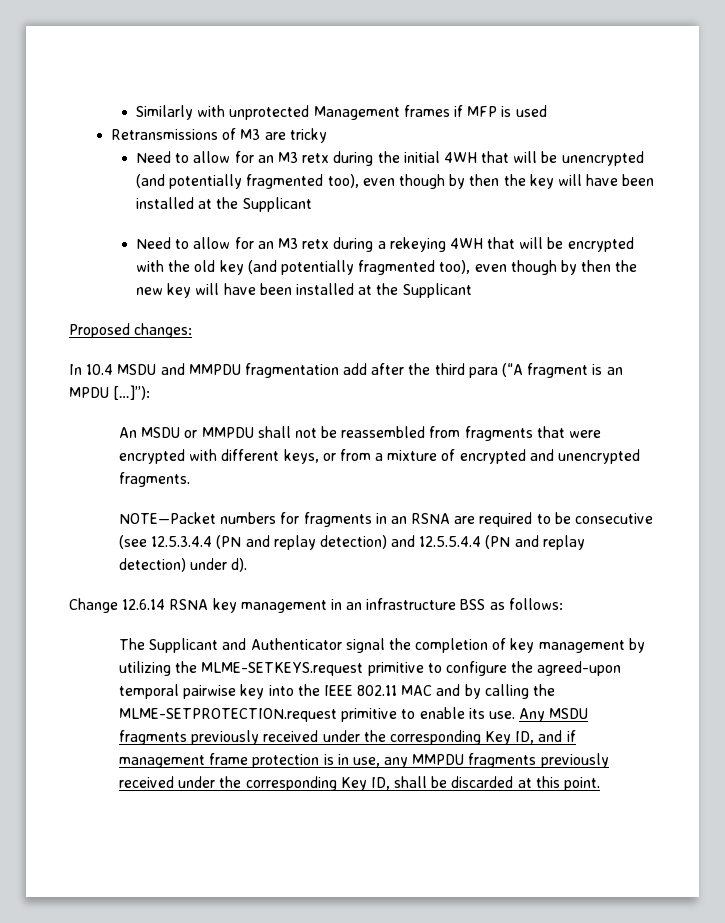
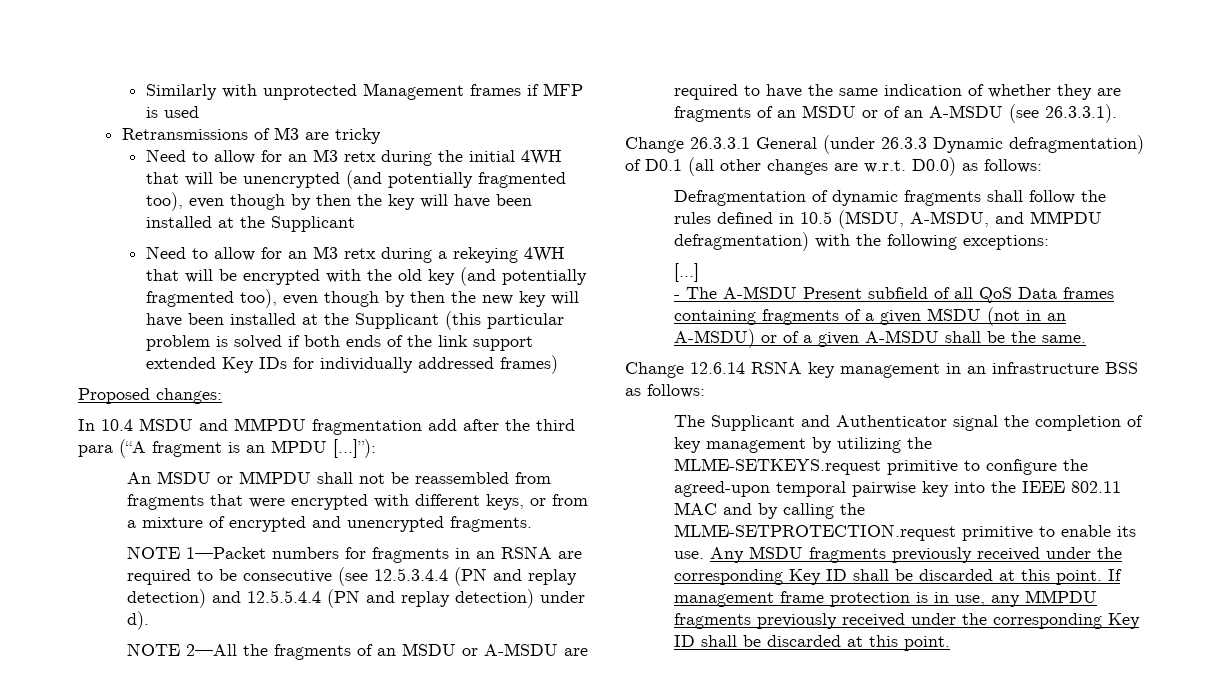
(472, 290) none -> [444,311,564,330] [145,335,533,351] [145,355,558,374] (this particular problem is solved if both ends of the link support extended Key IDs for individually addressed frames)
[118,512,216,524] NOTE—Packet -> [126,546,266,559] NOTE 1—Packet
(248, 565) none -> [126,643,588,660] [673,84,1121,100] [673,104,1117,123] [625,135,1144,154] [625,157,1042,176] [673,190,1106,206] [673,210,1102,229] [673,232,1049,251] [673,263,699,282] [673,286,1114,303] [673,307,1066,326] [673,329,1086,348] // NOTE 2—All the fragments of an MSDU or A-MSDU are required to have the same indication of whether they are fragments of an MSDU or of an A-MSDU (see 26.3.3.1). // Change 26.3.3.1 General (under 26.3.3 Dynamic defragmentation) of D0.1 (all other changes are w.r.t. D0.0) as follows: // Defragmentation of dynamic fragments shall follow the rules defined in 10.5 (MSDU, A-MSDU, and MMPDU defragmentation) with the following exceptions: // […] // - The A-MSDU Present subfield of all QoS Data frames containing fragments of a given MSDU (not in an A-MSDU) or of a given A-MSDU shall be the same.
[515,730,576,744] ID, and if -> [825,569,1122,585] ID shall be discarded at this point. If
[370,777,390,790] ID, -> [673,635,695,647] ID

